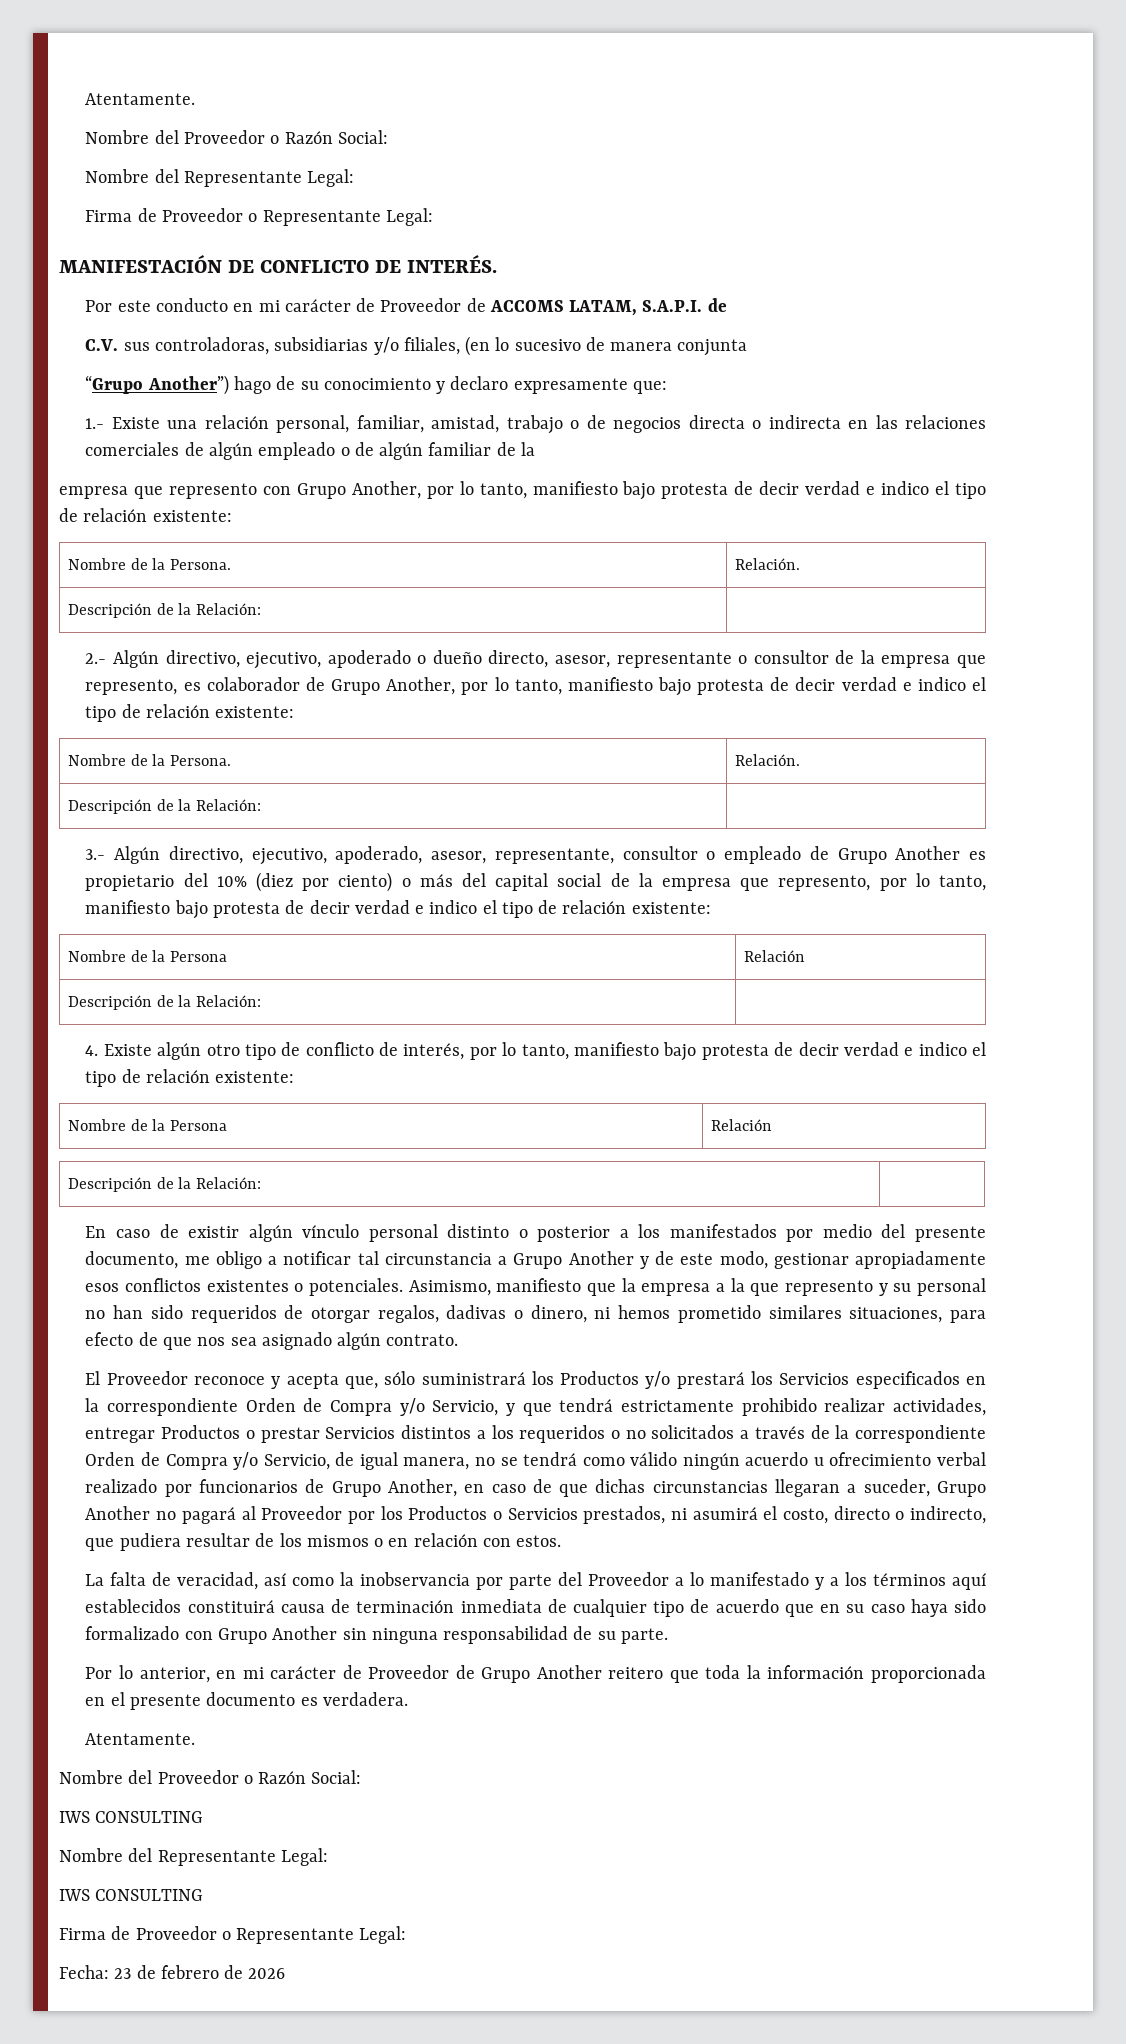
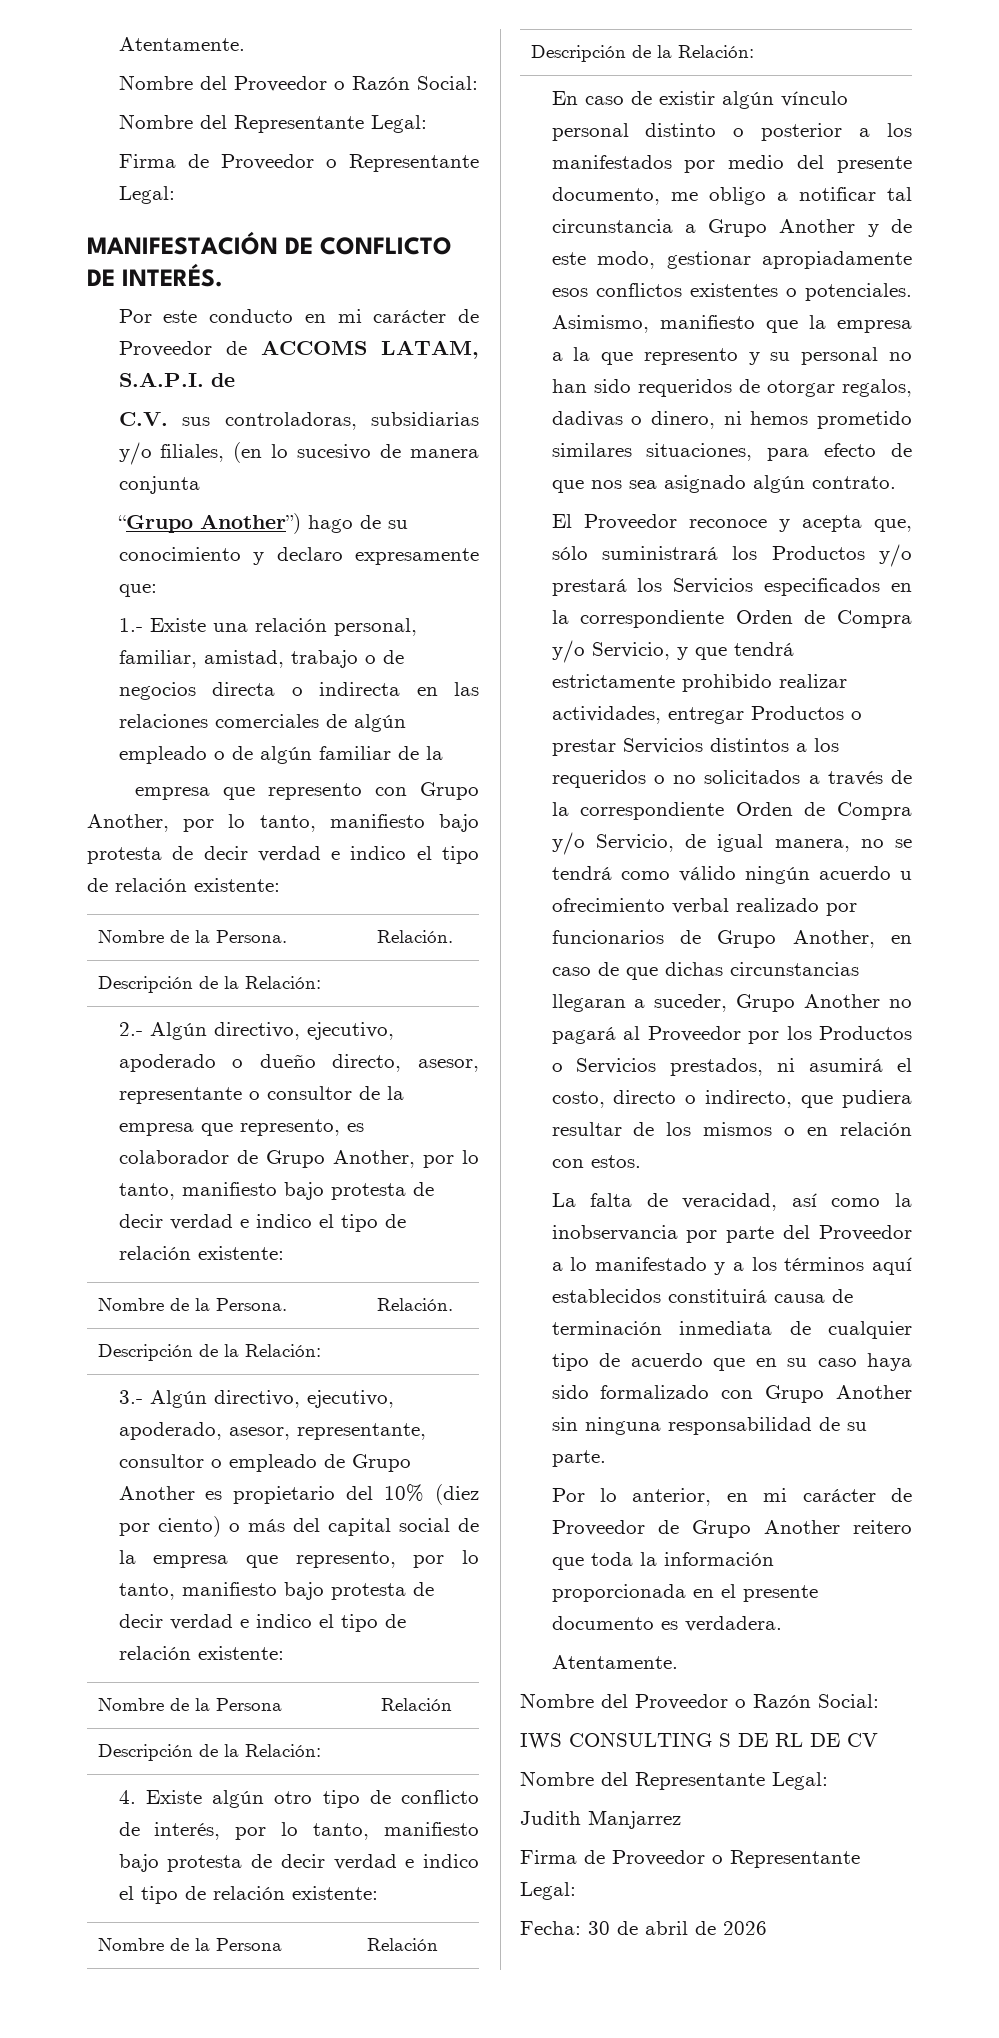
[59,1848,328,1866] [59,1889,204,1901] // Nombre del Representante Legal: // IWS CONSULTING -> [719,1733,878,1747] [520,1771,828,1790] [520,1810,681,1829] S DE RL DE CV // Nombre del Representante Legal: // Judith Manjarrez
[114,1965,219,1979] 23 de febrero -> [588,1921,688,1935] 30 de abril

